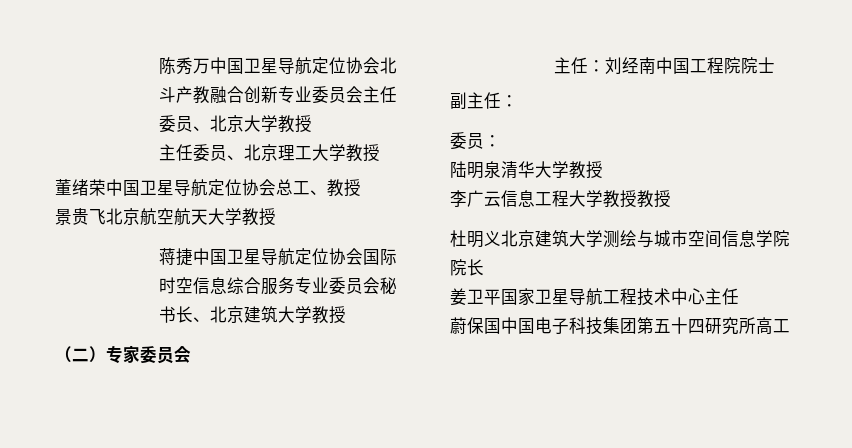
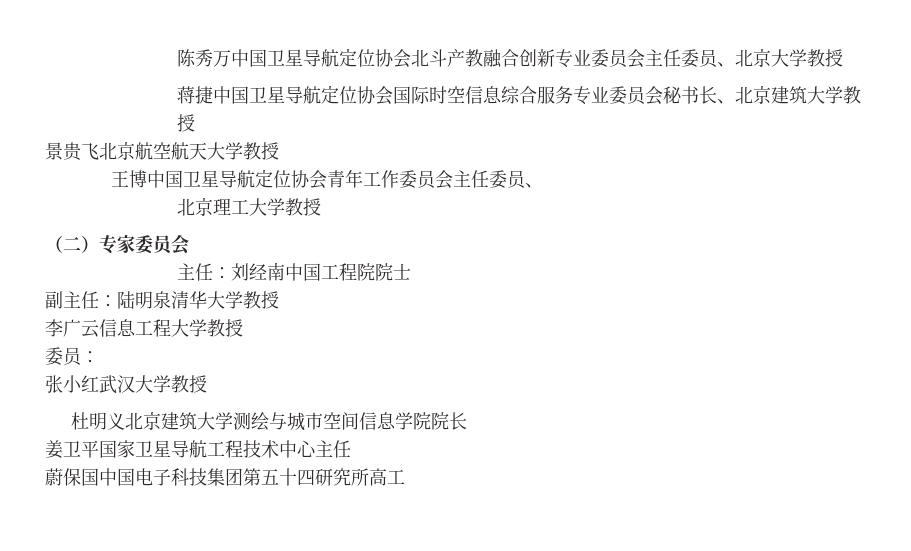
[159,144,381,162] [55,179,361,197] [55,208,276,226] // 主任委员、北京理工大学教授 // 董绪荣中国卫星导航定位协会总工、教授 // 景贵飞北京航空航天大学教授 -> (844, 58) none
(347, 315) none -> [45,142,279,161] [111,169,544,189] [177,198,322,216] // 景贵飞北京航空航天大学教授 // 王博中国卫星导航定位协会青年工作委员会主任委员、 // 北京理工大学教授
[450,132,501,149] // 委员： // -> (117, 301) none
(637, 199) none -> [45,347,99,366] [45,375,171,394] // 委员： // 张小红武汉大学

